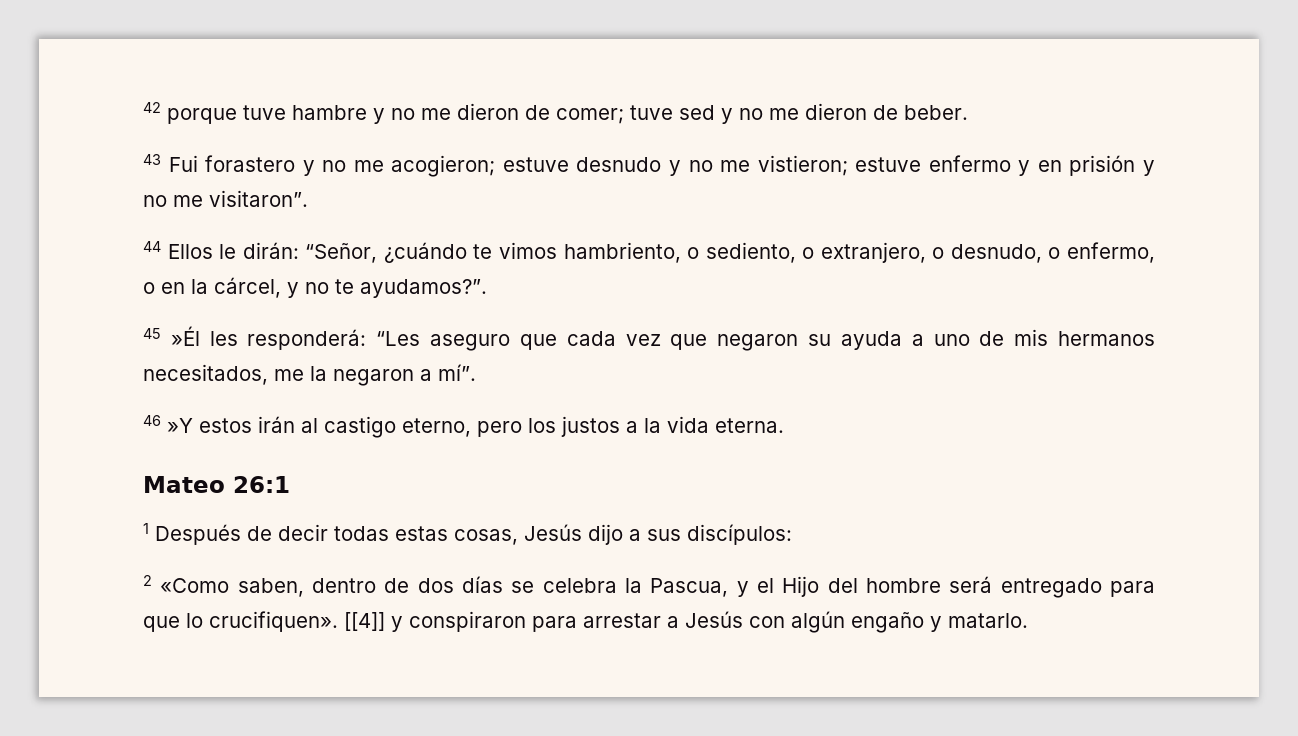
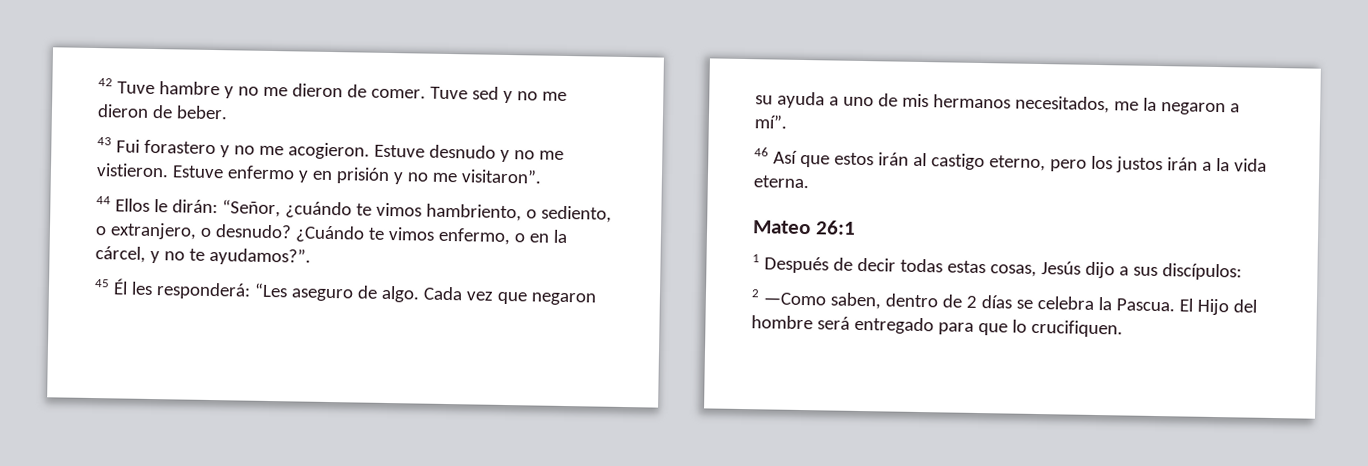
[167,105,286,124] porque tuve -> [116,81,155,95] Tuve
[556,105,673,124] comer; tuve -> [370,86,468,100] comer. Tuve
[391,155,569,177] acogieron; estuve -> [287,142,425,160] acogieron. Estuve
[757,155,922,176] vistieron; estuve -> [96,163,224,179] vistieron. Estuve
[950,244,1061,263] desnudo, o -> [214,224,435,243] desnudo? ¿Cuándo te vimos
[170,326,200,346] »Él -> [112,278,128,295] Él
[519,331,616,350] que cada -> [356,285,463,303] de algo. Cada
[167,418,193,433] »Y -> [772,150,830,168] Así que
(620, 426) none -> [1166,157,1198,171] irán
[160,578,230,593] «Como -> [762,292,826,306] —Como
[417,578,454,593] dos -> [965,295,977,308] 2
[650,578,774,597] Pascua, y el -> [1115,298,1193,312] Pascua. El
[209,611,1028,633] crucifiquen». [[4]] y conspiraron para arrestar a Jesús con algún engaño y matarlo. -> [1030,319,1123,338] crucifiquen.

